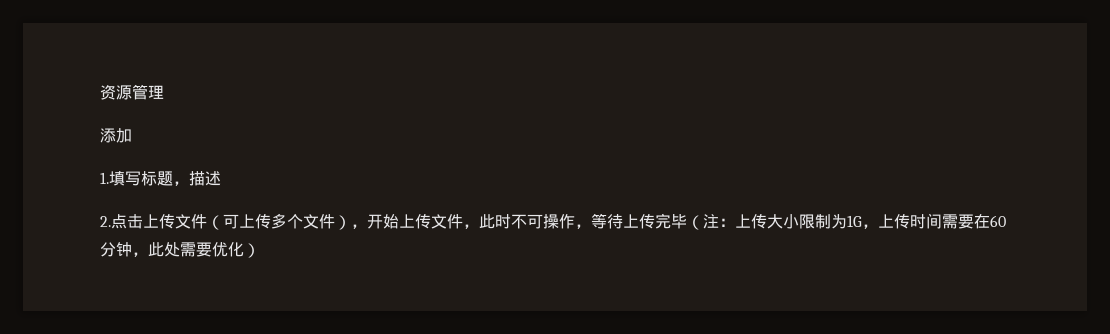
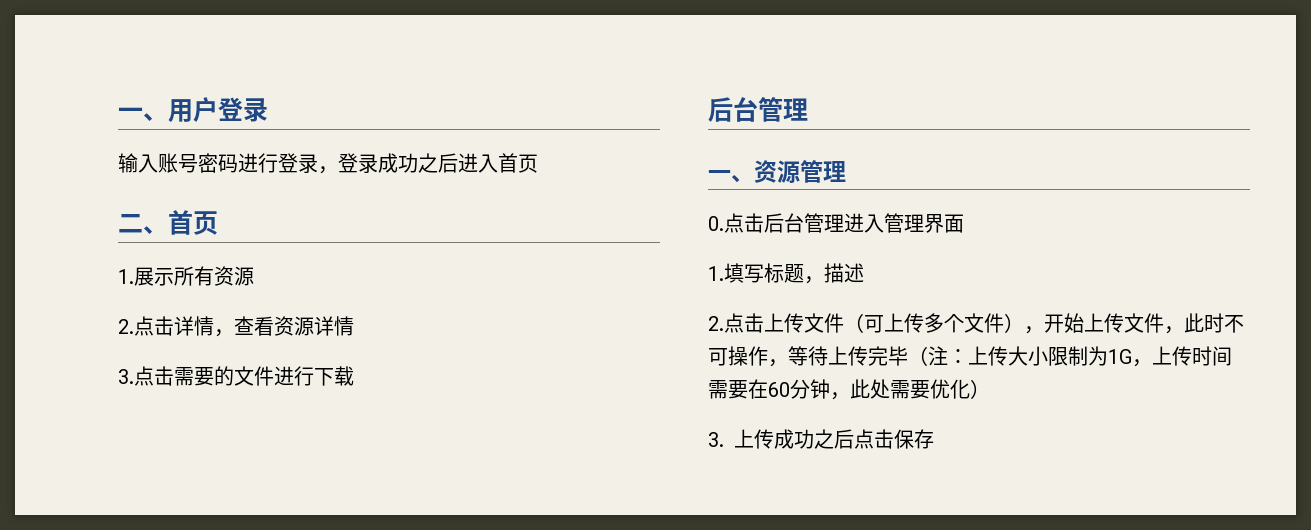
[100,84,164,100] [100,128,132,143] 资源管理 // 添加 -> [118,97,268,123] [118,153,538,174] [118,210,218,235] [118,266,254,286] [118,316,354,337] [118,366,354,386] [708,97,808,122] [708,160,846,184] [708,213,964,233] 一、用户登录 // 输入账号密码进行登录，登录成功之后进入首页 // 二、首页 // 1.展示所有资源 // 2.点击详情，查看资源详情 // 3.点击需要的文件进行下载 // 后台管理 // 一、资源管理 // 0.点击后台管理进入管理界面
(260, 250) none -> [708,429,935,449] // 3.上传成功之后点击保存

